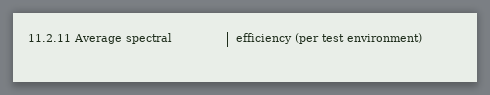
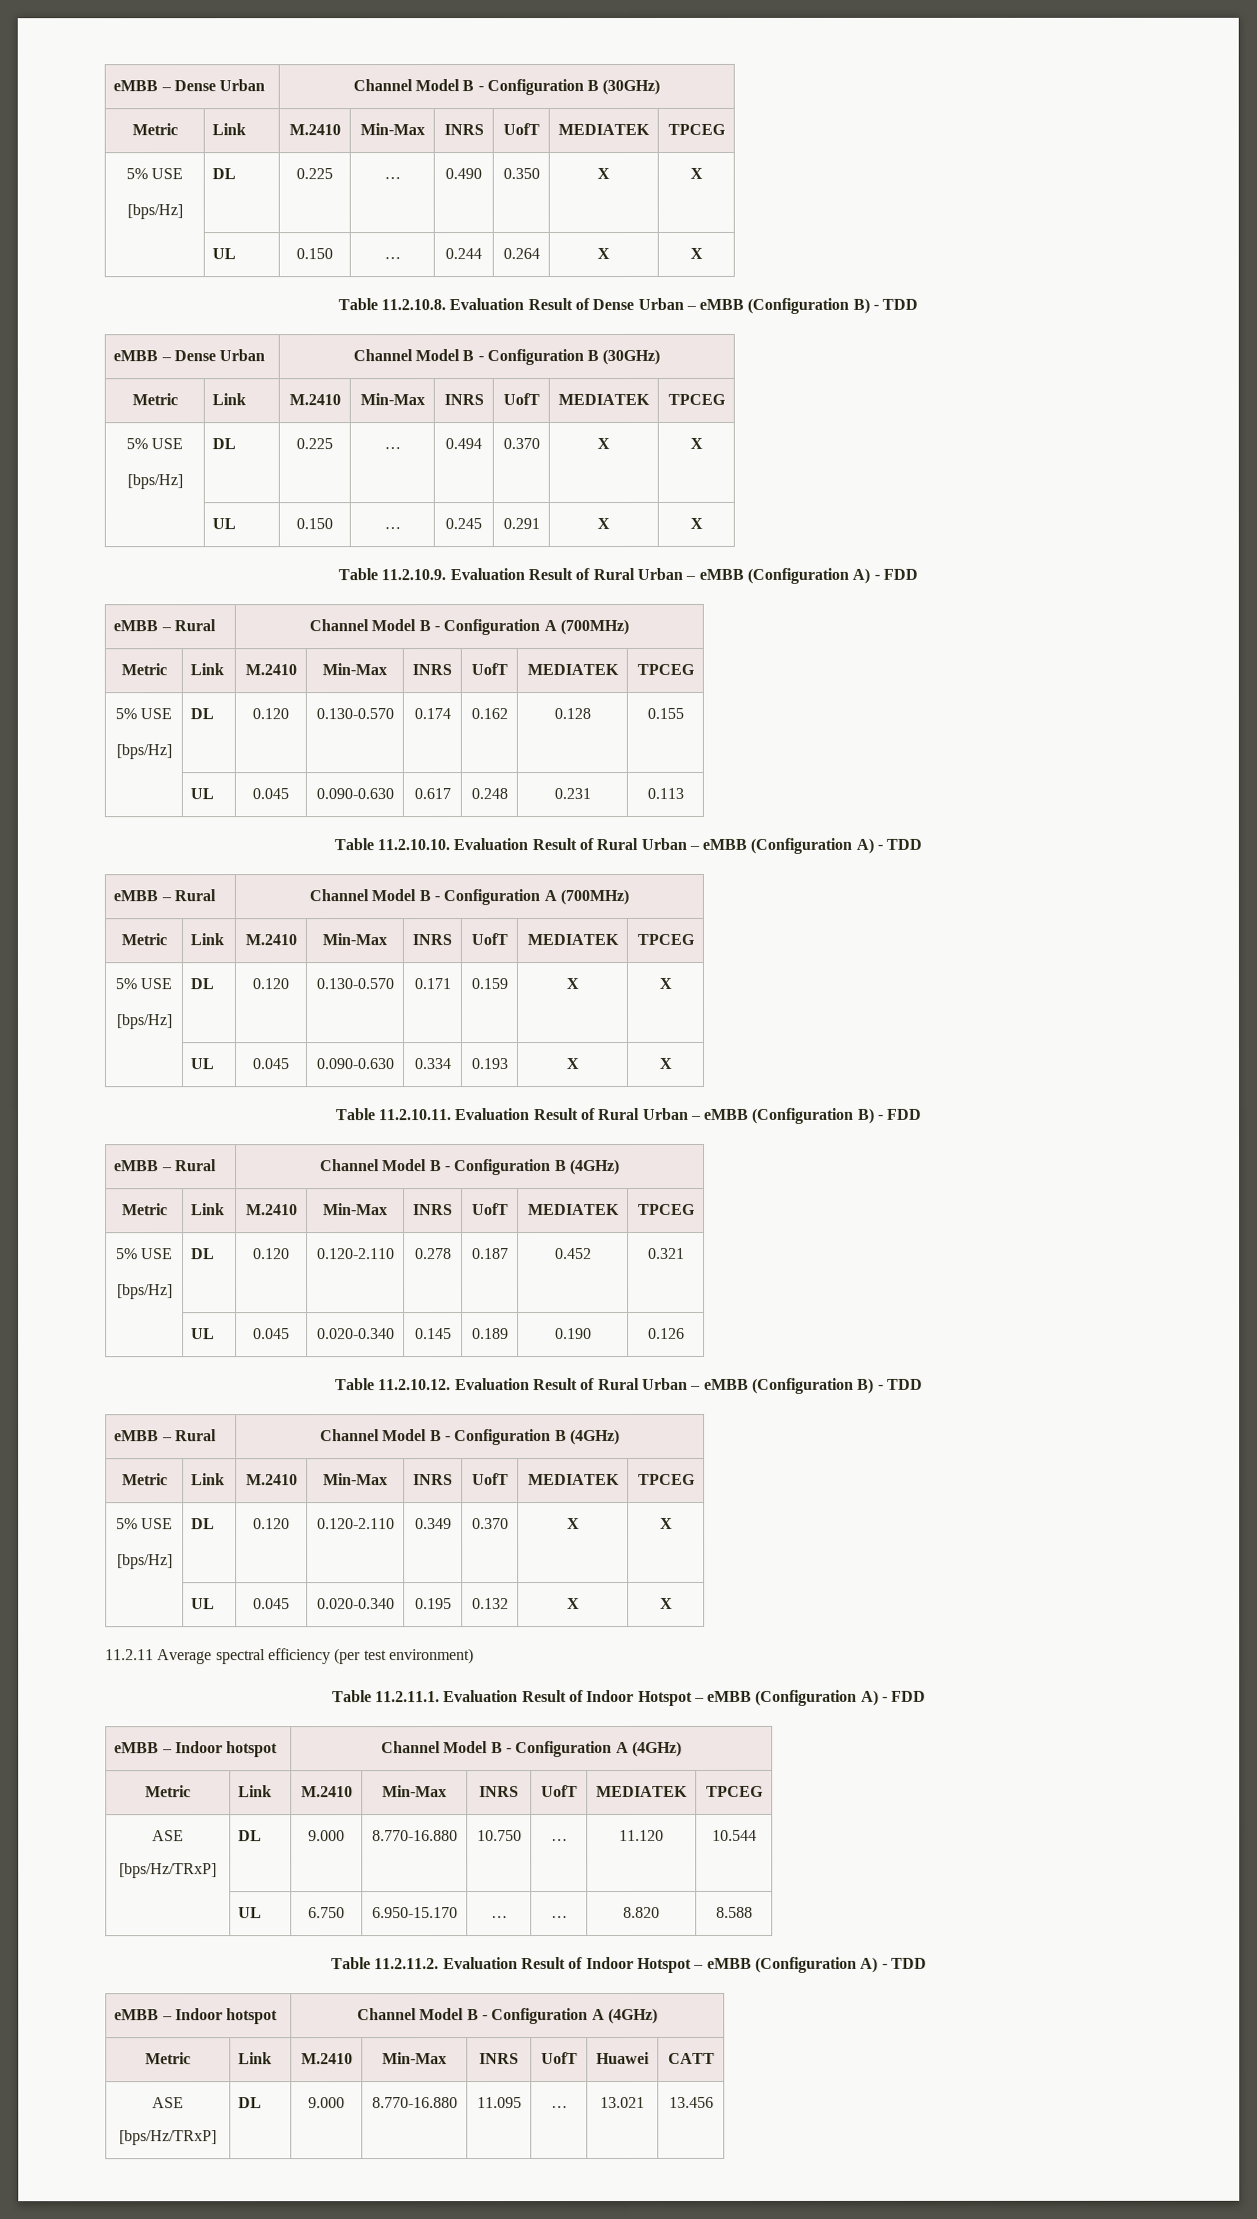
(28, 38) none -> [113,79,266,92] [352,78,661,96] [131,123,178,136] [212,123,247,136] [288,124,341,136] [359,123,425,136] [443,124,484,136] [502,123,540,136] [558,123,650,136] [667,123,726,135] [125,168,184,180] [126,204,183,220] [212,168,237,180] [296,168,333,180] [383,177,401,180] [445,168,482,180] [502,168,540,180] [597,168,610,180] [689,167,703,179] [212,248,237,260] [296,248,333,260] [383,257,401,260] [445,248,482,260] [502,248,540,260] [597,248,610,260] [689,247,703,259] [337,297,919,314] [113,349,266,362] [352,348,661,366] [131,393,178,406] [212,393,247,406] [288,394,341,406] [359,393,425,406] [443,394,484,406] [502,393,540,406] [558,393,650,406] [667,393,726,405] [125,438,184,450] [126,474,183,490] [212,438,237,450] [296,438,333,450] [383,447,401,450] [445,438,482,450] [502,438,540,450] [597,438,610,450] [689,437,703,449] [212,518,237,530] [296,518,333,530] [383,527,401,530] [445,518,482,530] [502,518,540,530] [597,518,610,530] [689,517,703,529] [338,567,918,584] [113,619,217,632] [309,618,629,636] [120,663,167,676] [190,663,225,676] [244,664,297,676] [322,663,387,676] [412,664,452,676] [470,663,508,676] [526,664,619,676] [636,663,695,675] [114,708,173,720] [115,744,172,760] [190,708,215,720] [252,708,289,720] [315,708,394,720] [413,708,451,720] [470,708,508,720] [553,708,591,720] [646,707,684,719] [190,788,215,800] [252,788,289,800] [315,788,394,800] [413,788,451,800] [470,788,508,800] [553,788,591,800] [646,787,684,799] [333,837,923,854] [113,889,217,902] [309,888,629,906] [120,933,167,946] [190,933,225,946] [244,934,297,946] [322,933,387,946] [412,934,452,946] [470,933,508,946] [526,934,619,946] [636,933,695,945] [114,978,173,990] [115,1014,172,1030] [190,978,215,990] [252,978,289,990] [315,978,394,990] [413,978,451,990] [470,978,508,990] [565,978,579,990] [658,977,672,989] [190,1058,215,1070] [252,1058,289,1070] [315,1058,394,1070] [413,1058,451,1070] [470,1058,508,1070] [565,1058,579,1070] [658,1057,672,1069] [334,1107,923,1124] [114,1159,218,1172] [320,1159,620,1176] [121,1203,168,1216] [191,1203,226,1216] [245,1204,298,1216] [323,1203,388,1216] [413,1204,453,1216] [471,1203,509,1216] [527,1204,620,1216] [637,1203,696,1215] [115,1248,174,1260] [116,1284,173,1300] [191,1248,216,1260] [253,1248,290,1260] [316,1248,395,1260] [414,1248,452,1260] [471,1248,509,1260] [554,1248,592,1260] [647,1247,685,1259] [191,1328,216,1340] [253,1328,290,1340] [316,1328,395,1340] [414,1328,452,1340] [471,1328,509,1340] [554,1328,592,1340] [647,1327,685,1339] [335,1377,923,1394] [114,1429,218,1442] [320,1429,620,1446] [121,1473,168,1486] [191,1473,226,1486] [245,1474,298,1486] [323,1473,388,1486] [413,1474,453,1486] [471,1473,509,1486] [527,1474,620,1486] [637,1473,696,1485] [115,1518,174,1530] [116,1554,173,1570] [191,1518,216,1530] [253,1518,290,1530] [316,1518,395,1530] [414,1518,452,1530] [471,1518,509,1530] [566,1518,580,1530] [659,1517,673,1529] [191,1598,216,1610] [253,1598,290,1610] [316,1598,395,1610] [414,1598,452,1610] [471,1598,509,1610] [566,1598,580,1610] [659,1597,673,1609] eMBB – Dense Urban | Channel Model B - Configuration B (30GHz) // Metric | Link | M.2410 | Min-Max | INRS | UofT | MEDIATEK | TPCEG // 5% USE // [bps/Hz] | DL | 0.225 | … | 0.490 | 0.350 | X | X // | UL | 0.150 | … | 0.244 | 0.264 | X | X // Table 11.2.10.8. Evaluation Result of Dense Urban – eMBB (Configuration B) - TDD // eMBB – Dense Urban | Channel Model B - Configuration B (30GHz) // Metric | Link | M.2410 | Min-Max | INRS | UofT | MEDIATEK | TPCEG // 5% USE // [bps/Hz] | DL | 0.225 | … | 0.494 | 0.370 | X | X // | UL | 0.150 | … | 0.245 | 0.291 | X | X // Table 11.2.10.9. Evaluation Result of Rural Urban – eMBB (Configuration A) - FDD // eMBB – Rural | Channel Model B - Configuration A (700MHz) // Metric | Link | M.2410 | Min-Max | INRS | UofT | MEDIATEK | TPCEG // 5% USE // [bps/Hz] | DL | 0.120 | 0.130-0.570 | 0.174 | 0.162 | 0.128 | 0.155 // | UL | 0.045 | 0.090-0.630 | 0.617 | 0.248 | 0.231 | 0.113 // Table 11.2.10.10. Evaluation Result of Rural Urban – eMBB (Configuration A) - TDD // eMBB – Rural | Channel Model B - Configuration A (700MHz) // Metric | Link | M.2410 | Min-Max | INRS | UofT | MEDIATEK | TPCEG // 5% USE // [bps/Hz] | DL | 0.120 | 0.130-0.570 | 0.171 | 0.159 | X | X // | UL | 0.045 | 0.090-0.630 | 0.334 | 0.193 | X | X // Table 11.2.10.11. Evaluation Result of Rural Urban – eMBB (Configuration B) - FDD // eMBB – Rural | Channel Model B - Configuration B (4GHz) // Metric | Link | M.2410 | Min-Max | INRS | UofT | MEDIATEK | TPCEG // 5% USE // [bps/Hz] | DL | 0.120 | 0.120-2.110 | 0.278 | 0.187 | 0.452 | 0.321 // | UL | 0.045 | 0.020-0.340 | 0.145 | 0.189 | 0.190 | 0.126 // Table 11.2.10.12. Evaluation Result of Rural Urban – eMBB (Configuration B) - TDD // eMBB – Rural | Channel Model B - Configuration B (4GHz) // Metric | Link | M.2410 | Min-Max | INRS | UofT | MEDIATEK | TPCEG // 5% USE // [bps/Hz] | DL | 0.120 | 0.120-2.110 | 0.349 | 0.370 | X | X // | UL | 0.045 | 0.020-0.340 | 0.195 | 0.132 | X | X //
(422, 38) none -> [331,1689,927,1706] [114,1741,279,1758] [381,1740,682,1758] [145,1785,191,1798] [238,1785,273,1798] [300,1786,353,1798] [382,1785,447,1798] [479,1786,519,1798] [540,1785,578,1798] [596,1785,688,1798] [705,1785,764,1797] [152,1830,184,1842] [119,1863,217,1879] [238,1830,263,1842] [308,1830,345,1842] [371,1830,458,1842] [476,1830,522,1842] [550,1839,568,1842] [619,1829,664,1842] [711,1829,757,1841] [238,1907,263,1919] [308,1907,345,1919] [371,1907,458,1919] [490,1916,508,1919] [550,1916,568,1919] [623,1906,660,1919] [715,1906,753,1918] [331,1956,927,1973] [114,2008,279,2025] [357,2007,658,2025] [145,2052,191,2065] [238,2052,273,2065] [300,2053,353,2065] [382,2052,447,2065] [479,2053,519,2065] [540,2052,578,2065] [596,2051,650,2065] [667,2052,715,2064] [152,2097,184,2109] [119,2130,217,2146] [238,2097,263,2109] [308,2097,345,2109] [371,2097,458,2109] [476,2097,522,2109] [550,2106,568,2109] [600,2096,645,2109] [668,2096,714,2108] // Table 11.2.11.1. Evaluation Result of Indoor Hotspot – eMBB (Configuration A) - FDD // eMBB – Indoor hotspot | Channel Model B - Configuration A (4GHz) // Metric | Link | M.2410 | Min-Max | INRS | UofT | MEDIATEK | TPCEG // ASE // [bps/Hz/TRxP] | DL | 9.000 | 8.770-16.880 | 10.750 | … | 11.120 | 10.544 // | UL | 6.750 | 6.950-15.170 | … | … | 8.820 | 8.588 // Table 11.2.11.2. Evaluation Result of Indoor Hotspot – eMBB (Configuration A) - TDD // eMBB – Indoor hotspot | Channel Model B - Configuration A (4GHz) // Metric | Link | M.2410 | Min-Max | INRS | UofT | Huawei | CATT // ASE // [bps/Hz/TRxP] | DL | 9.000 | 8.770-16.880 | 11.095 | … | 13.021 | 13.456

